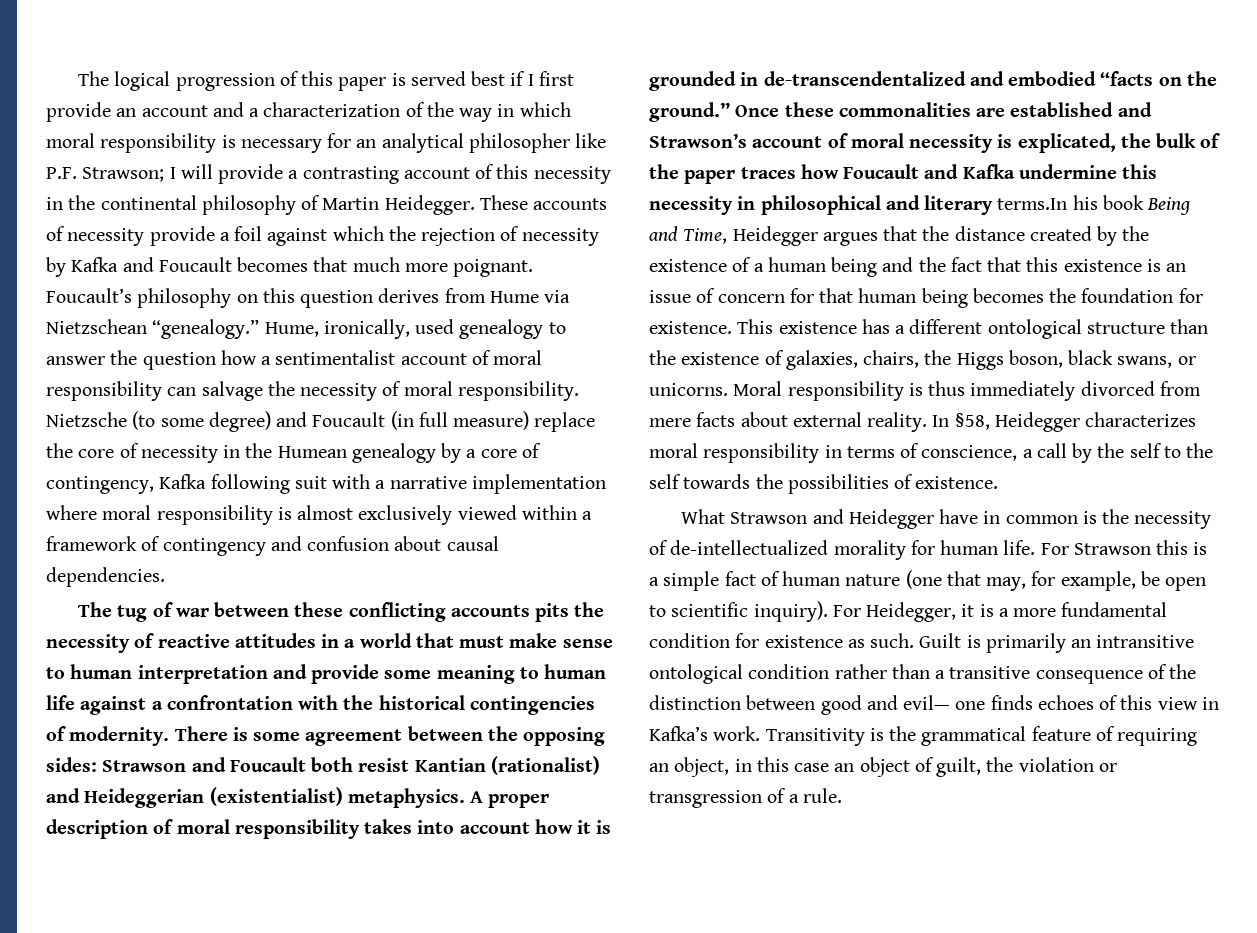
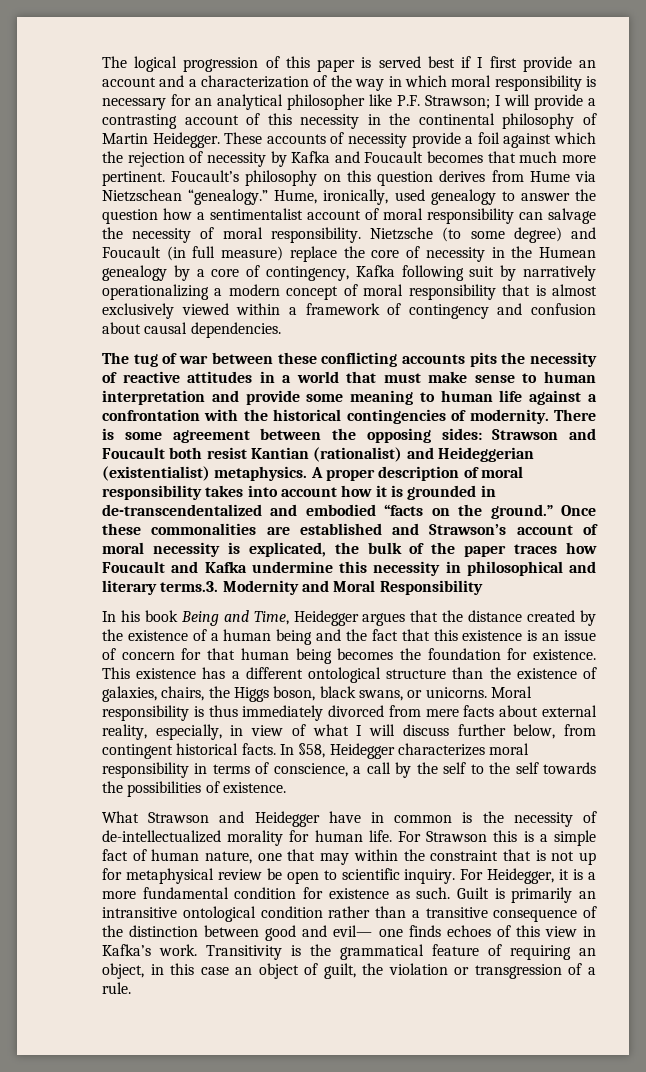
[453,259,534,277] poignant. -> [102,171,165,186] pertinent.
[332,474,606,494] [46,505,273,525] with a narrative implementation where moral responsibility -> [500,265,596,281] [102,284,531,300] by narratively operationalizing a modern concept of moral responsibility that
[997,198,1068,210] terms.In -> [160,580,483,595] [102,611,116,622] terms.3. Modernity and Moral Responsibility // In
[867,412,928,432] reality. -> [102,724,597,740] [102,743,276,759] reality, especially, in view of what I will discuss further below, from contingent historical facts.
[845,570,1136,591] nature (one that may, for example, -> [205,849,596,865] [102,868,262,884] nature, one that may within the constraint that is not up for metaphysical review
[753,601,828,622] inquiry). -> [404,869,456,884] inquiry.

